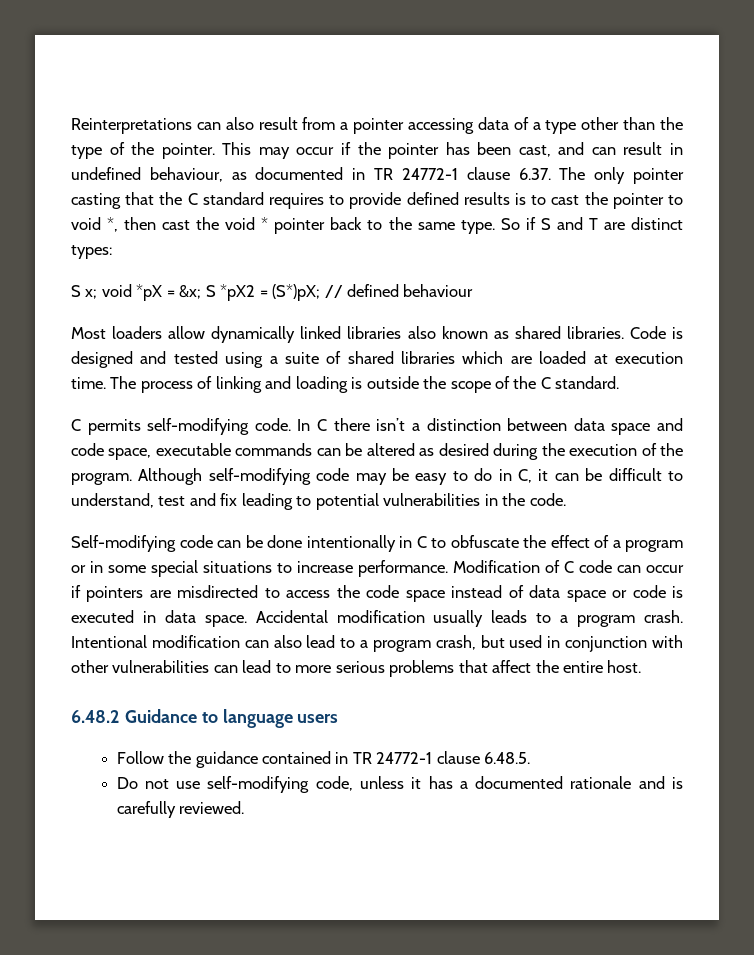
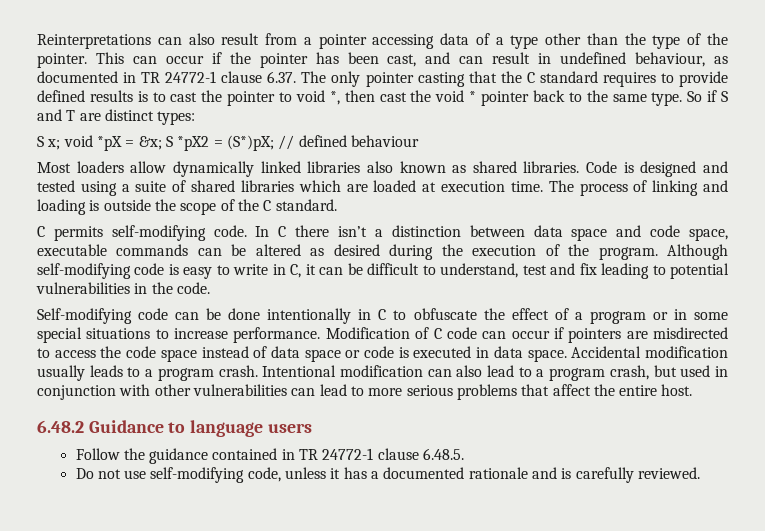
[258,147,290,159] may -> [132,56,157,64] can
[355,468,409,485] may be -> [168,264,179,275] is
[474,468,493,481] do -> [233,264,269,275] write

